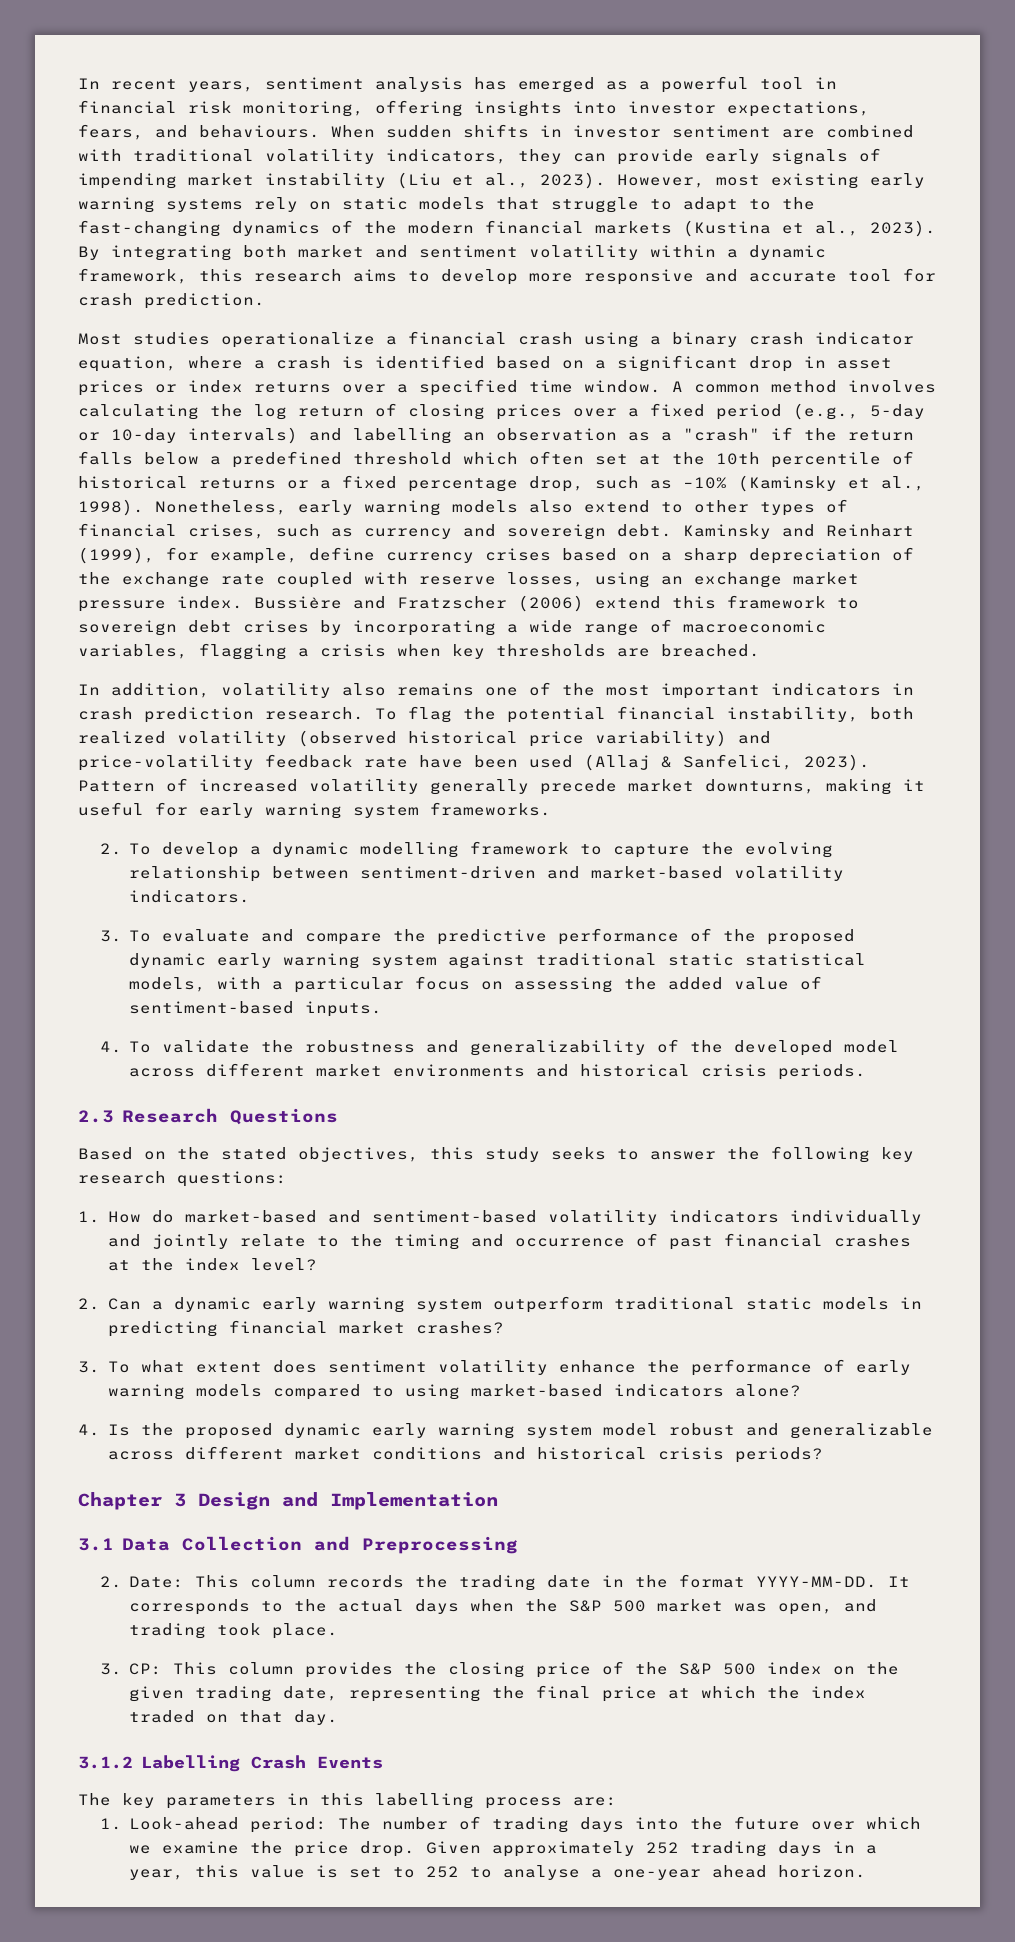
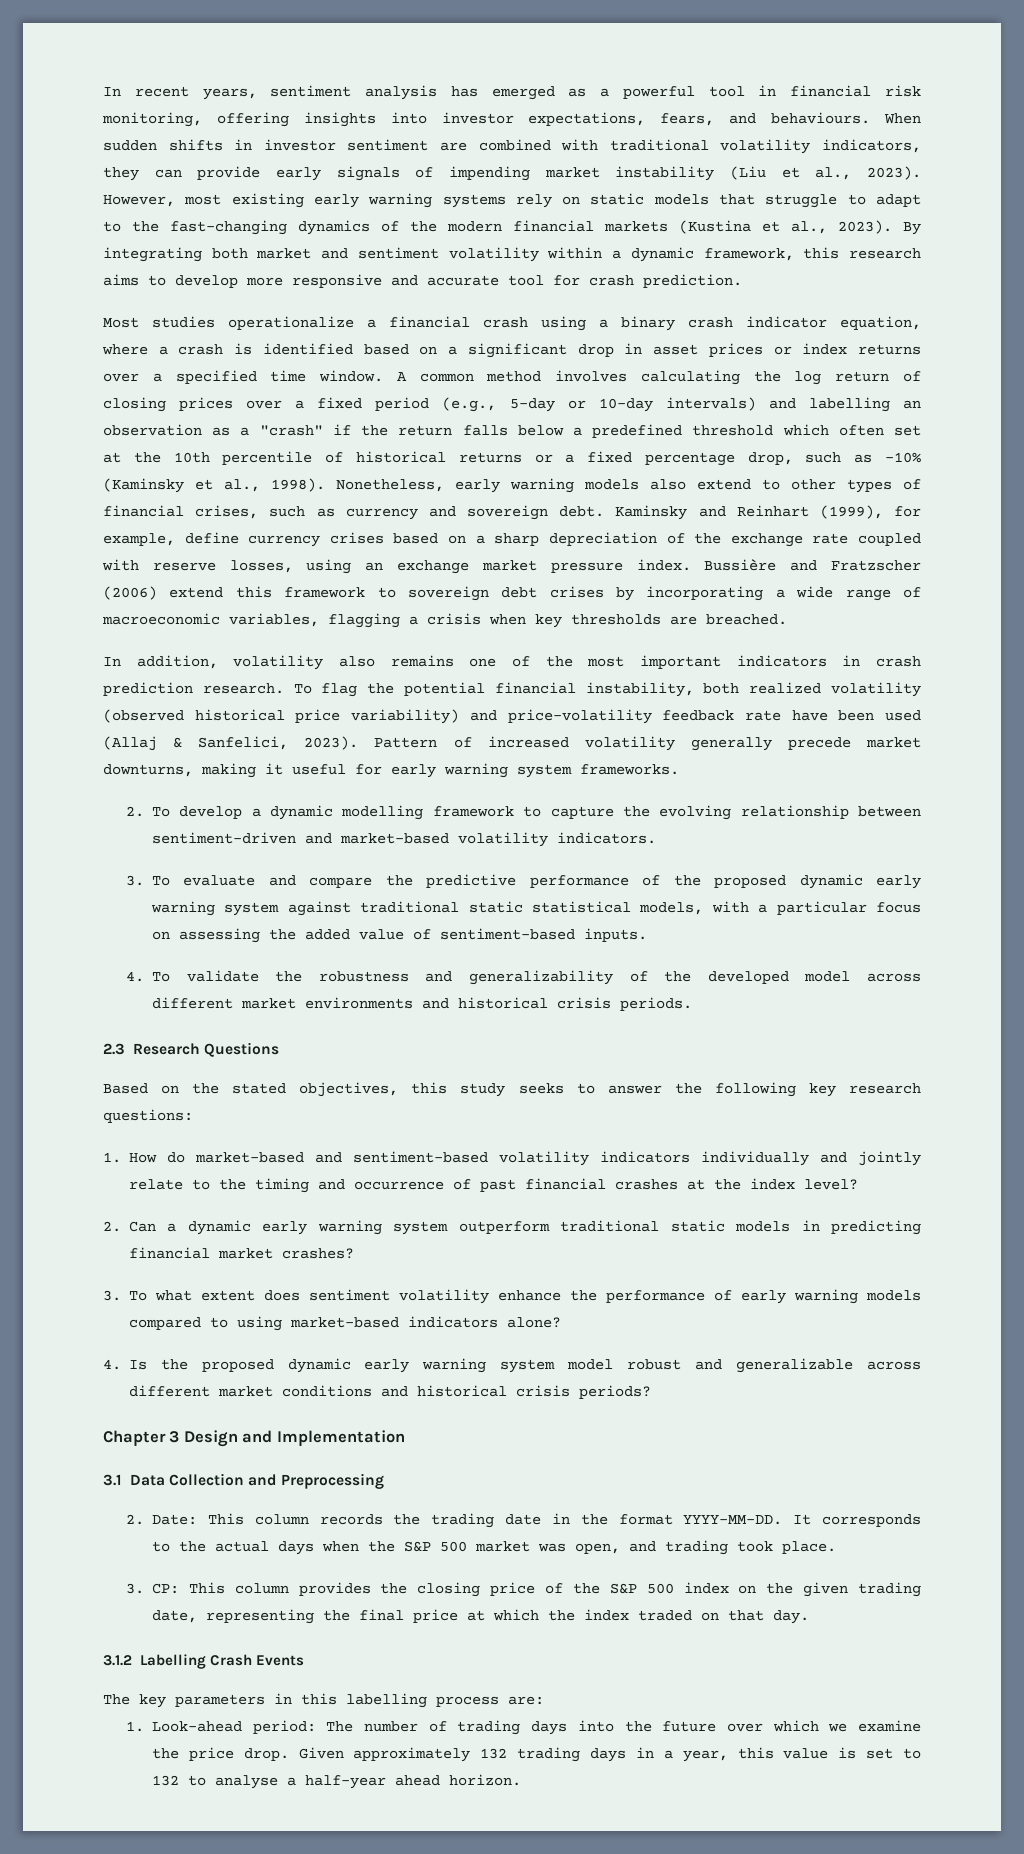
[646,1842,680,1854] 252 -> [480,1748,508,1759] 132
[426,1866,460,1878] 252 -> [152,1775,180,1786] 132
[613,1869,702,1880] one-year -> [305,1775,387,1789] half-year

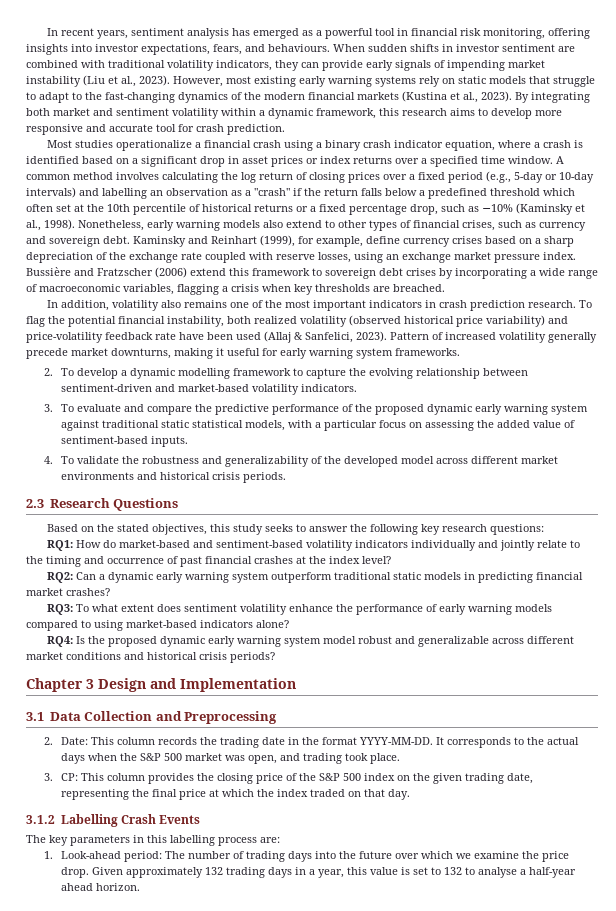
[103,1152,121,1163] 1. -> [46,540,73,551] RQ1:
[103,1221,121,1232] 2. -> [46,572,73,583] RQ2:
[103,1290,121,1301] 3. -> [46,604,73,615] RQ3:
[103,1359,121,1370] 4. -> [46,636,73,647] RQ4:

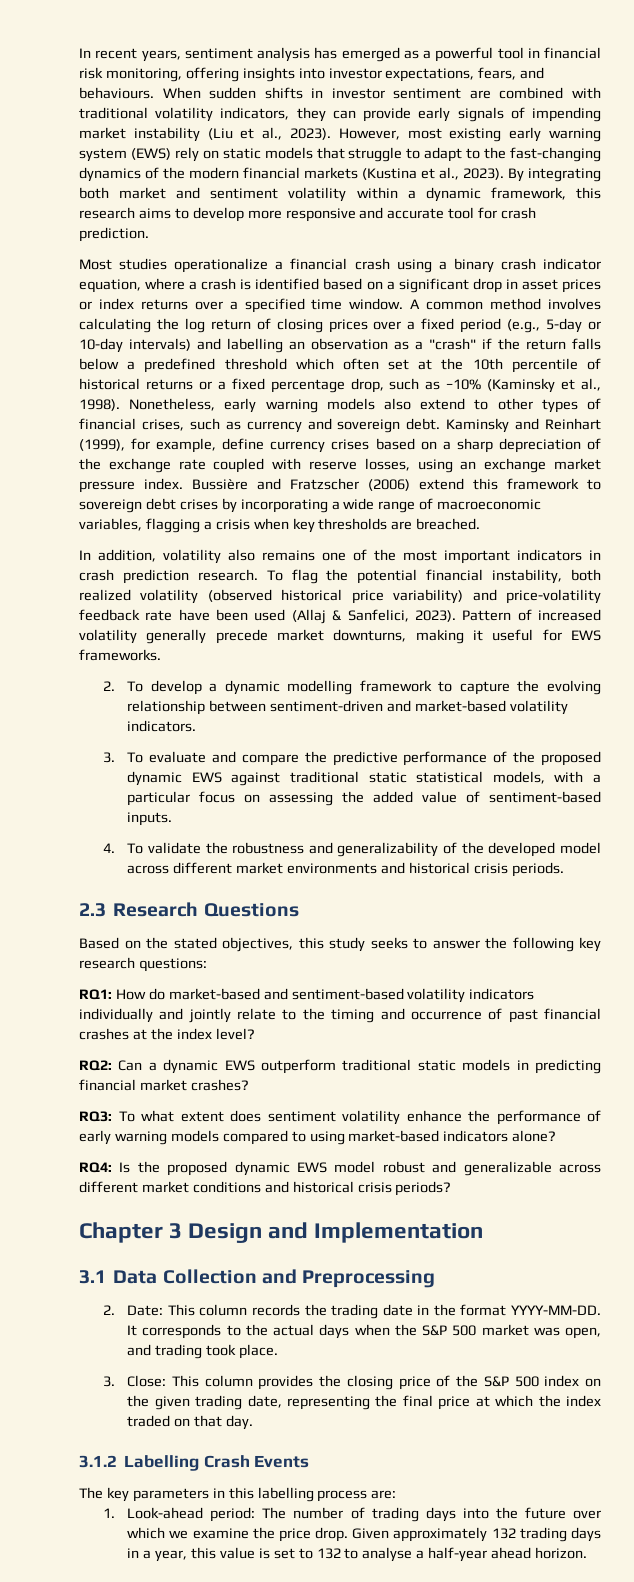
[375,76,416,87] systems -> [79,148,171,162] system (EWS)
[280,348,393,359] early warning system -> [571,630,601,641] EWS
[475,404,589,415] early warning system -> [191,772,222,783] EWS
[155,572,269,583] early warning system -> [224,1060,255,1071] EWS
[207,636,321,647] early warning system -> [297,1162,327,1173] EWS
[61,773,79,781] CP: -> [127,1375,167,1387] Close:

